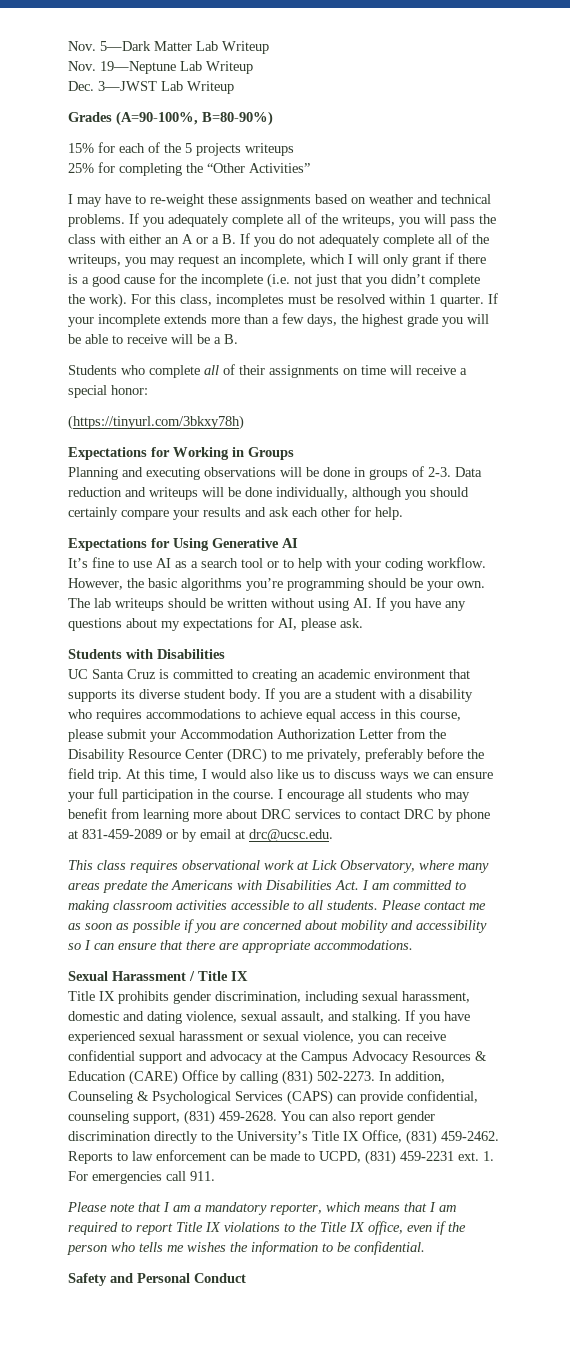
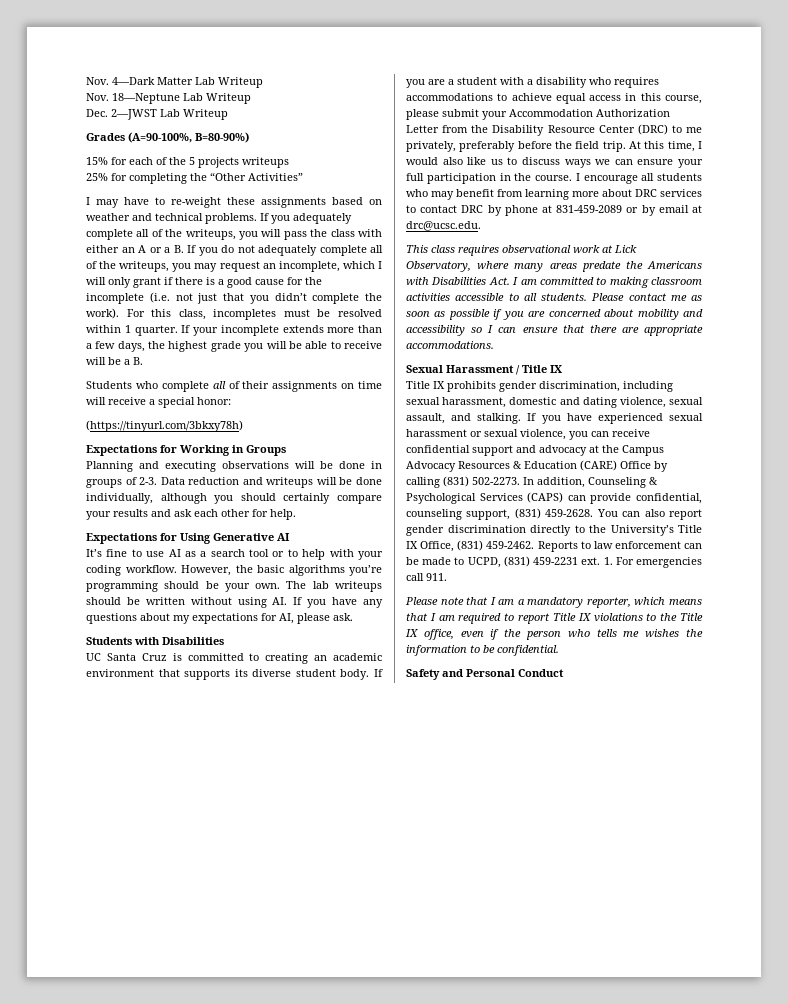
[68,41,151,51] Nov. 5—Dark -> [86,77,155,85] Nov. 4—Dark
[100,61,176,74] 19—Neptune -> [112,93,180,104] 18—Neptune
[98,81,157,91] 3—JWST -> [111,109,157,120] 2—JWST

